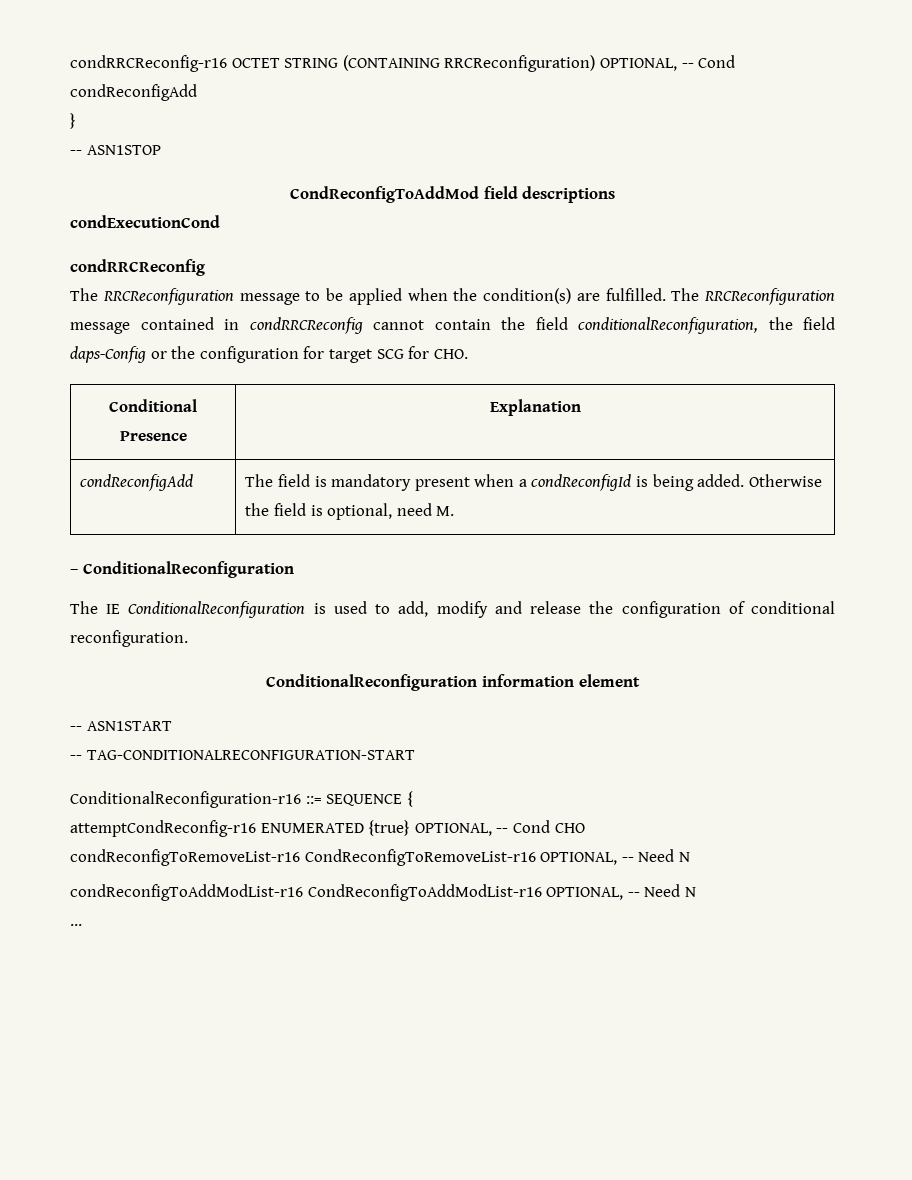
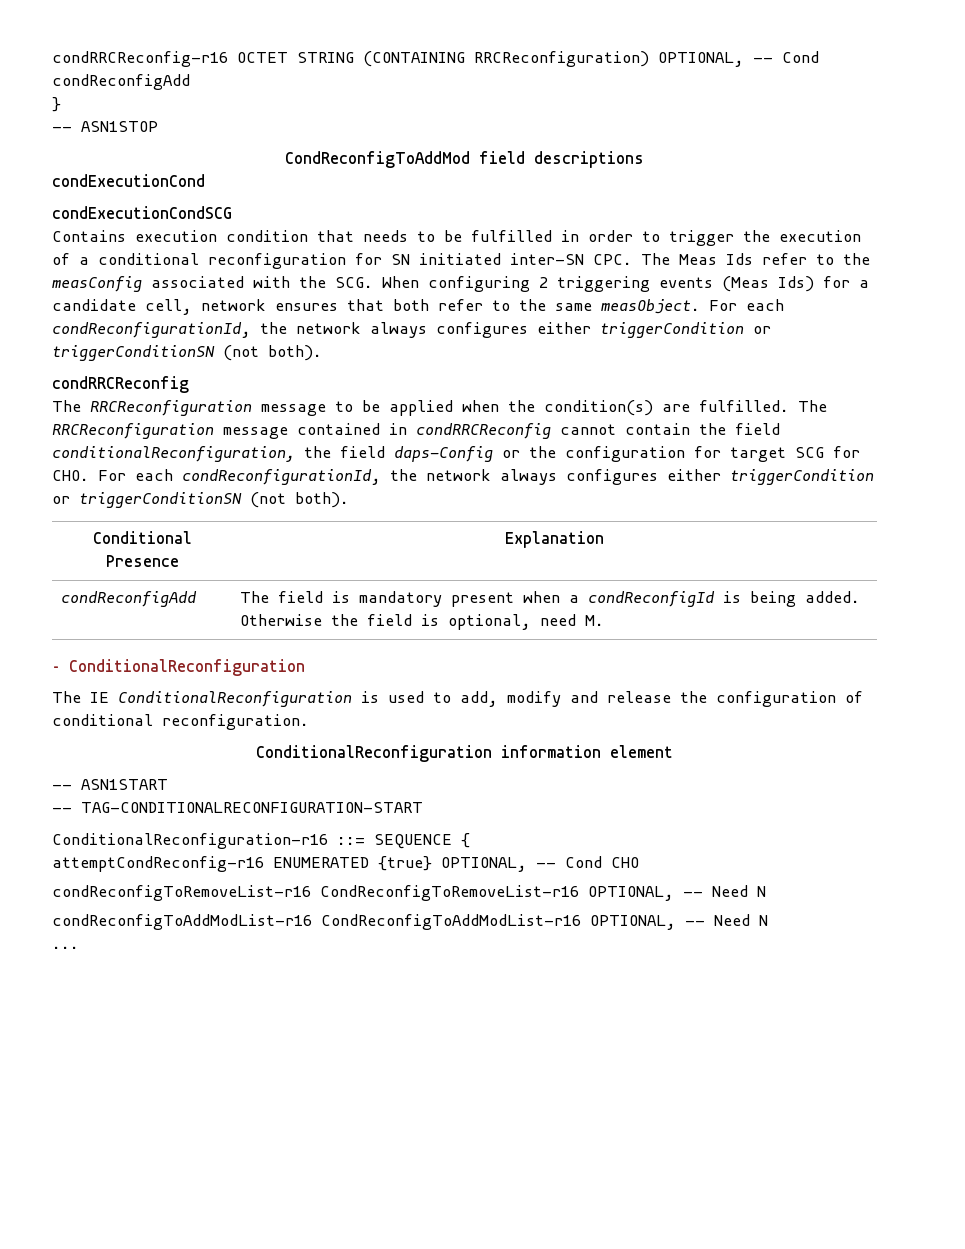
(220, 221) none -> [52,206,232,219] [52,230,861,246] [52,253,870,269] [52,276,869,292] [52,299,784,315] [52,322,771,338] [52,345,322,361] // condExecutionCondSCG // Contains execution condition that needs to be fulfilled in order to trigger the execution of a conditional reconfiguration for SN initiated inter-SN CPC. The Meas Ids refer to the measConfig associated with the SCG. When configuring 2 triggering events (Meas Ids) for a candidate cell, network ensures that both refer to the same measObject. For each condReconfigurationId, the network always configures either triggerCondition or triggerConditionSN (not both).
(468, 354) none -> [98,469,874,485] [52,492,349,508] For each condReconfigurationId, the network always configures either triggerCondition or triggerConditionSN (not both).

